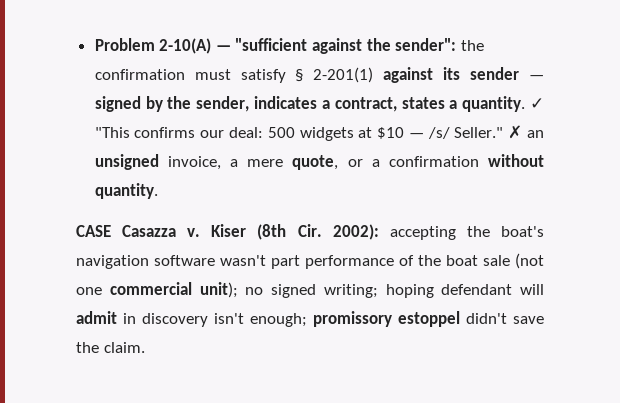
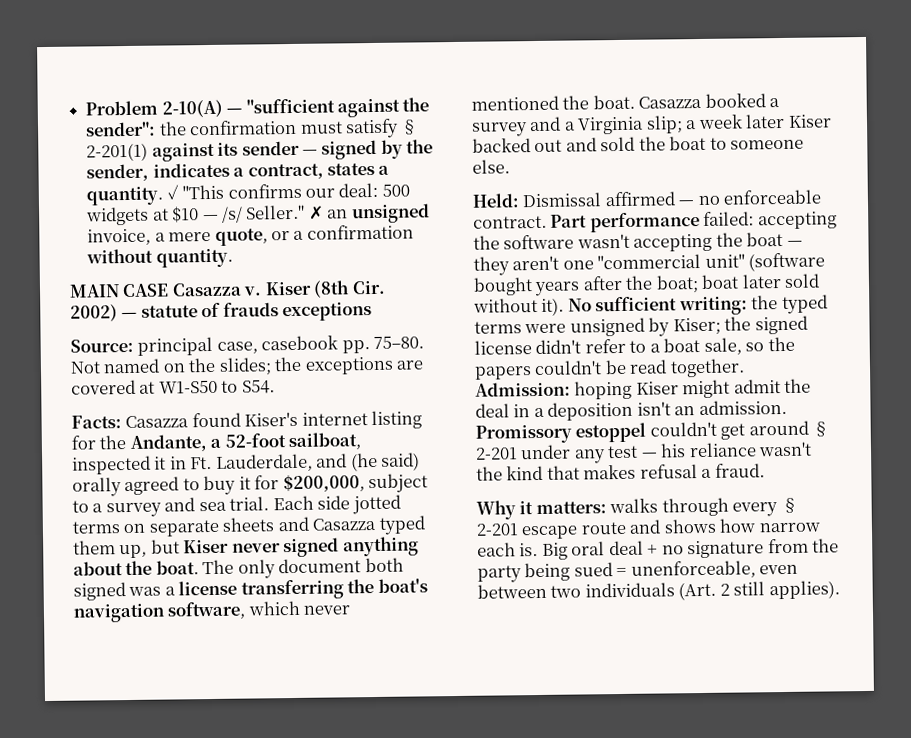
(158, 191) none -> [69,284,120,298] MAIN
[332,224,544,240] [76,253,544,269] [76,282,544,298] [76,311,544,327] [76,342,145,353] 2002): accepting the boat's navigation software wasn't part performance of the boat sale (not one commercial unit); no signed writing; hoping defendant will admit in discovery isn't enough; promissory estoppel didn't save the claim. -> [70,302,373,322] [70,335,425,356] [70,356,425,376] [71,379,275,395] [71,410,423,430] [71,432,362,452] [72,452,421,475] [72,473,429,497] [72,494,401,518] [72,515,426,537] [73,536,419,559] [73,557,404,579] [73,578,428,601] [73,600,351,623] [471,93,781,111] [471,113,832,137] [472,135,805,153] [472,159,510,174] [472,189,823,208] [473,211,837,233] [473,231,803,252] [473,252,826,276] [473,273,821,297] [473,294,828,316] [474,315,808,337] [474,336,795,355] [474,358,745,380] [475,378,812,400] [475,399,787,421] [475,420,831,444] [475,441,813,464] [476,463,765,481] [476,497,799,520] [476,518,821,540] [477,538,840,560] [477,560,799,583] [477,580,840,601] 2002) — statute of frauds exceptions // Source: principal case, casebook pp. 75–80. Not named on the slides; the exceptions are covered at W1-S50 to S54. // Facts: Casazza found Kiser's internet listing for the Andante, a 52-foot sailboat, inspected it in Ft. Lauderdale, and (he said) orally agreed to buy it for $200,000, subject to a survey and sea trial. Each side jotted terms on separate sheets and Casazza typed them up, but Kiser never signed anything about the boat. The only document both signed was a license transferring the boat's navigation software, which never mentioned the boat. Casazza booked a survey and a Virginia slip; a week later Kiser backed out and sold the boat to someone else. // Held: Dismissal affirmed — no enforceable contract. Part performance failed: accepting the software wasn't accepting the boat — they aren't one "commercial unit" (software bought years after the boat; boat later sold without it). No sufficient writing: the typed terms were unsigned by Kiser; the signed license didn't refer to a boat sale, so the papers couldn't be read together. Admission: hoping Kiser might admit the deal in a deposition isn't an admission. Promissory estoppel couldn't get around § 2-201 under any test — his reliance wasn't the kind that makes refusal a fraud. // Why it matters: walks through every § 2-201 escape route and shows how narrow each is. Big oral deal + no signature from the party being sued = unenforceable, even between two individuals (Art. 2 still applies).

